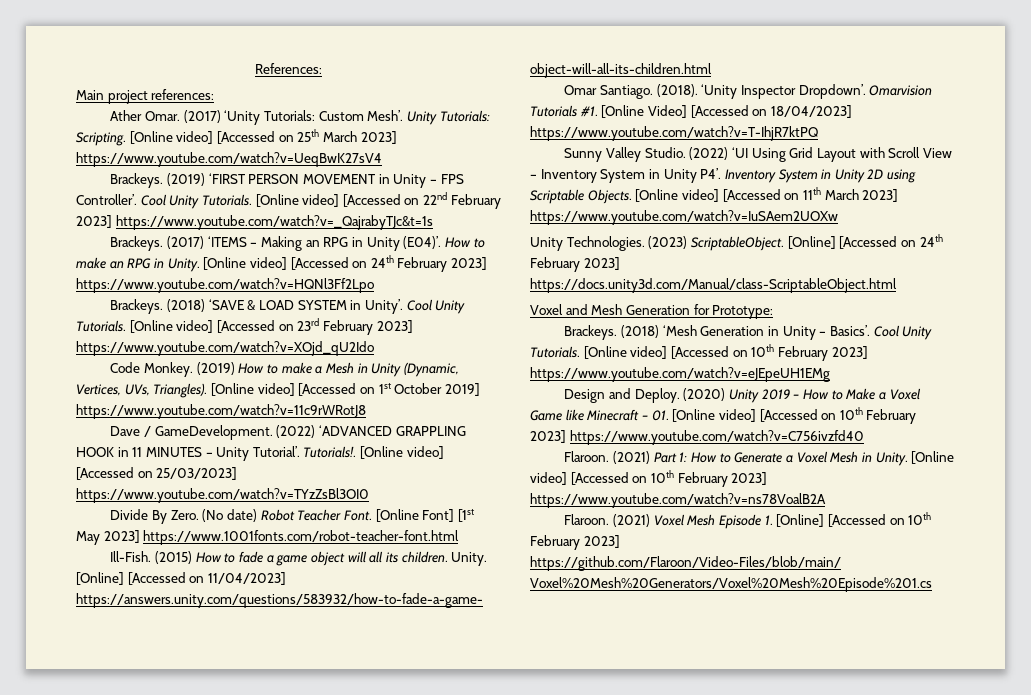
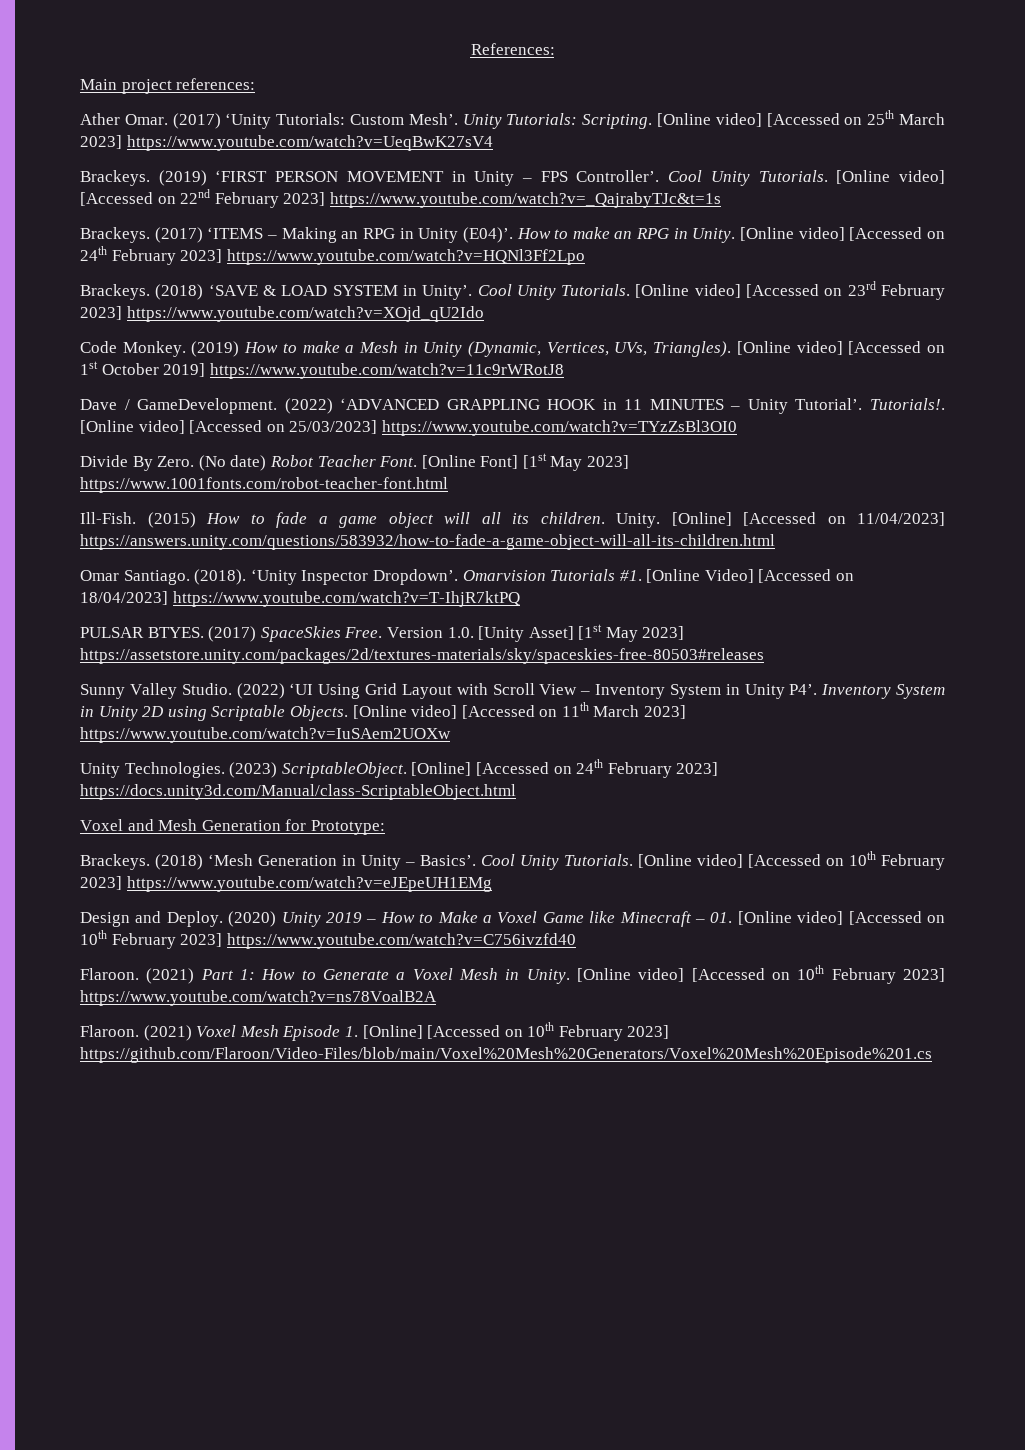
(818, 133) none -> [80,624,685,642] [80,648,764,664] // PULSAR BTYES. (2017) SpaceSkies Free. Version 1.0. [Unity Asset] [1st May 2023] https://assetstore.unity.com/packages/2d/textures-materials/sky/spaceskies-free-80503#releases

